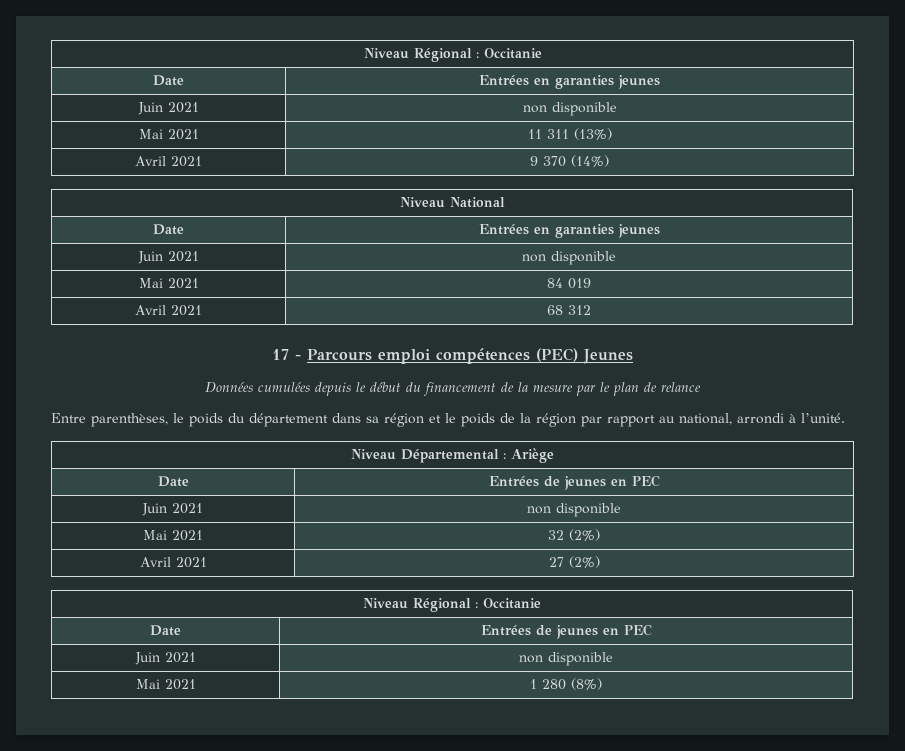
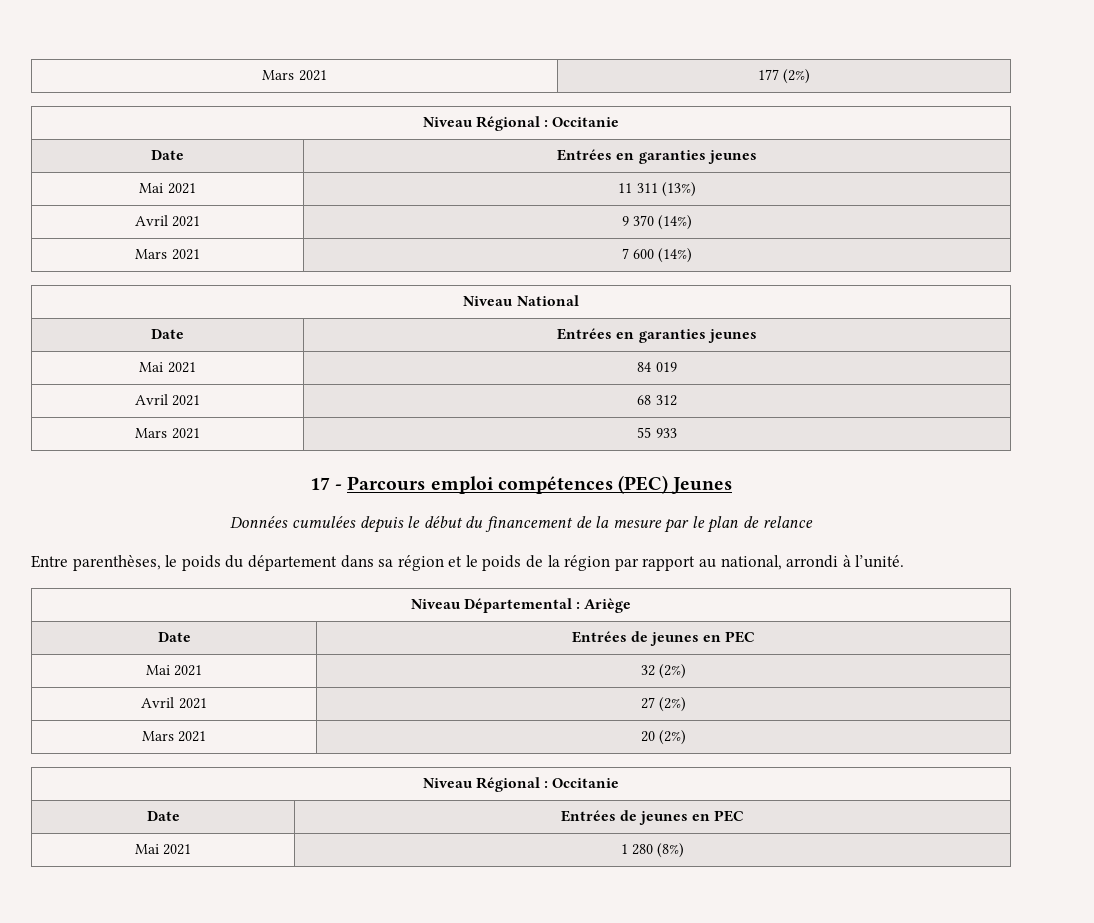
(363, 53) none -> [262,70,327,81] [757,69,811,84] Mars 2021 | 177 (2%) //
[137,102,199,115] [522,102,617,116] // Juin 2021 | non disponible -> (757, 157) none
(609, 161) none -> [135,249,200,260] [621,248,693,263] // Mars 2021 | 7 600 (14%)
[137,251,199,264] [522,251,616,265] // Juin 2021 | non disponible -> (757, 336) none
(591, 310) none -> [135,428,200,439] [637,427,677,438] // Mars 2021 | 55 933
[142,503,203,516] [527,503,621,517] // Juin 2021 | non disponible -> (756, 637) none
(600, 562) none -> [141,731,207,742] [640,730,687,745] // Mars 2021 | 20 (2%)
[134,652,196,665] [519,652,613,666] // Juin 2021 | non disponible -> (745, 816) none

